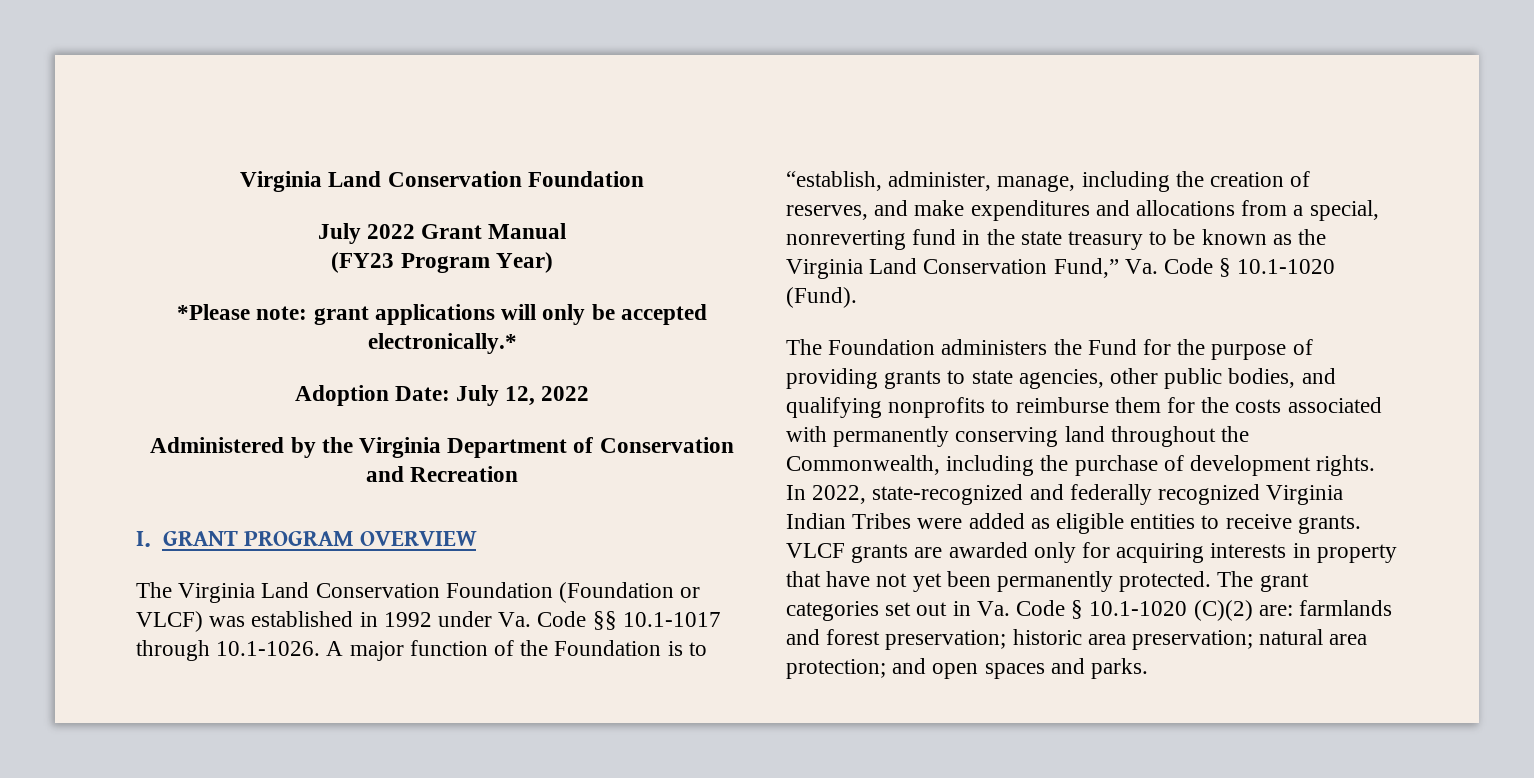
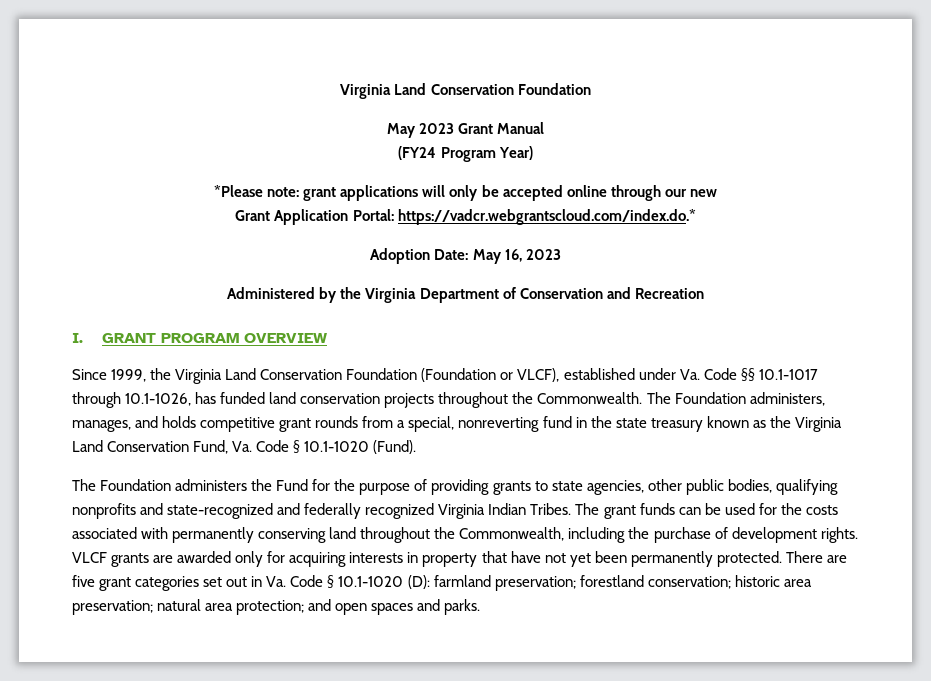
[317,223,415,244] July 2022 -> [386,123,454,138] May 2023
[331,252,395,273] (FY23 -> [398,146,437,160] (FY24
[367,333,517,354] electronically.* -> [566,185,717,201] [235,209,696,225] online through our new // Grant Application Portal: https://vadcr.webgrantscloud.com/index.do.*
[455,385,590,406] July 12, 2022 -> [472,249,561,264] May 16, 2023
[136,582,172,598] The -> [72,368,172,382] Since 1999, the
[136,611,432,632] VLCF) was established in 1992 -> [517,368,635,382] VLCF), established
[216,640,707,661] [786,171,1311,192] [786,200,1236,221] 10.1-1026. A major function of the Foundation is to “establish, administer, manage, including the creation of reserves, and make expenditures and allocations -> [125,392,825,408] [72,416,359,432] 10.1-1026, has funded land conservation projects throughout the Commonwealth. The Foundation administers, manages, and holds competitive grant rounds
[1149,229,1196,245] to be -> (703, 425) none
[1053,258,1119,278] Fund,” -> [193,440,229,454] Fund,
[1301,368,1336,384] and -> (772, 486) none
[991,397,1161,413] to reimburse them -> [140,503,755,519] and state-recognized and federally recognized Virginia Indian Tribes. The grant funds can be used
[786,484,1344,505] [786,513,1361,534] In 2022, state-recognized and federally recognized Virginia Indian Tribes were added as eligible entities to receive grants. -> (858, 535) none
[1217,571,1254,587] The -> [785,551,847,563] [72,575,95,587] There are five
[1193,600,1393,621] [786,629,1007,650] (C)(2) are: farmlands and forest preservation; -> [407,575,731,591] (D): farmland preservation; forestland conservation;

